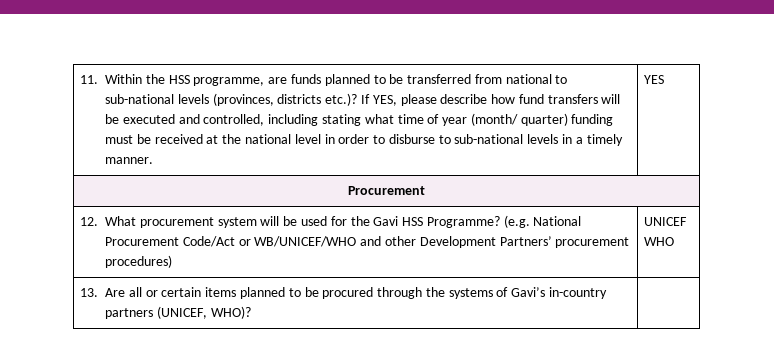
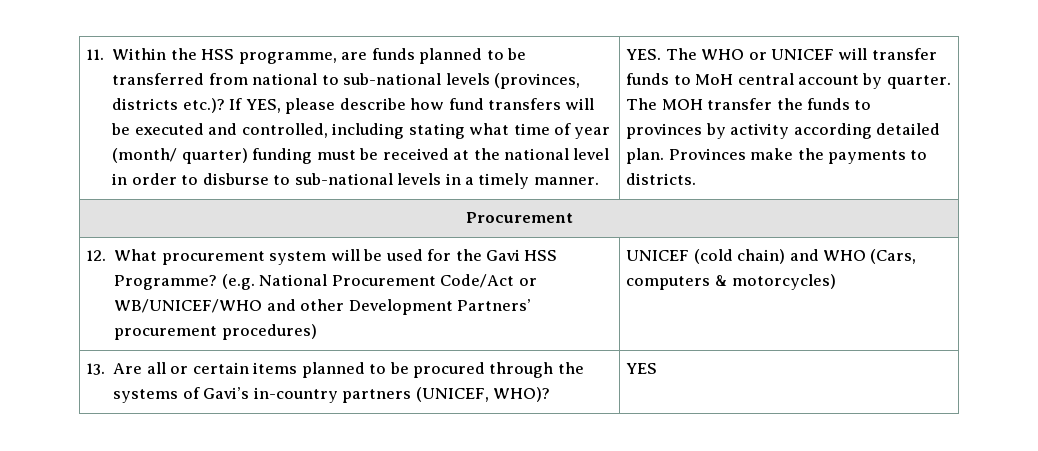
[644,75,665,84] YES -> [626,48,937,60] [626,73,951,89] [626,98,872,110] [626,123,940,139] [626,148,928,164] [626,173,697,185] YES. The WHO or UNICEF will transfer funds to MoH central account by quarter. The MOH transfer the funds to provinces by activity according detailed plan. Provinces make the payments to districts.
[644,237,675,246] WHO -> [693,249,917,264] [626,274,837,290] (cold chain) and WHO (Cars, computers & motorcycles)
(251, 312) none -> [626,363,658,374] YES

